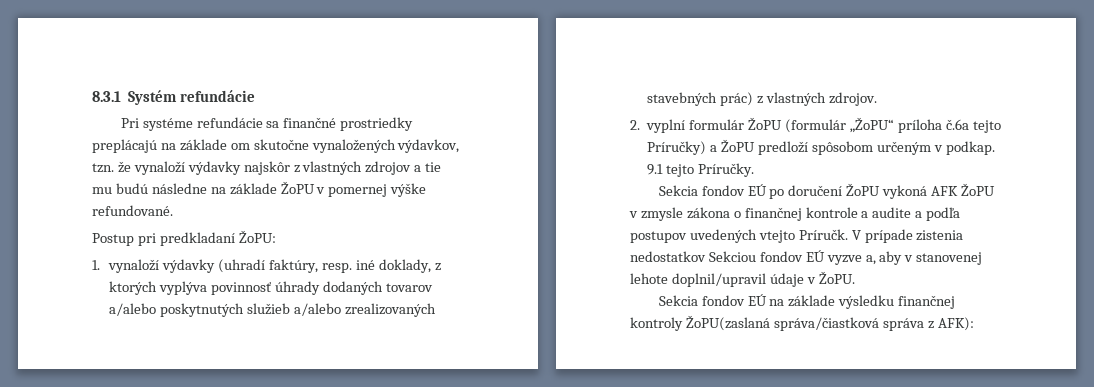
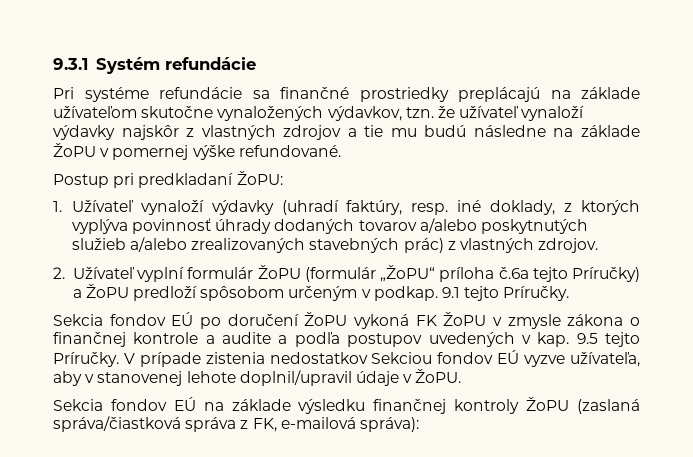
[92,91,121,102] 8.3.1 -> [53,58,88,70] 9.3.1
[230,143,250,150] om -> [53,106,137,118] užívateľom
(131, 167) none -> [459,106,519,118] užívateľ
(100, 265) none -> [71,200,133,212] Užívateľ
(640, 125) none -> [72,267,134,279] Užívateľ
[931,186,959,196] AFK -> [415,315,437,326] FK
[758,229,848,243] vtejto Príručk. -> [521,332,641,347] [53,352,119,367] v kap. 9.5 tejto Príručky.
[865,255,876,265] a, -> [570,352,641,367] užívateľa,
[685,315,770,331] ŽoPU(zaslaná -> [526,397,641,414] ŽoPU (zaslaná
[937,317,974,331] AFK): -> [252,417,419,432] FK, e-mailová správa):

